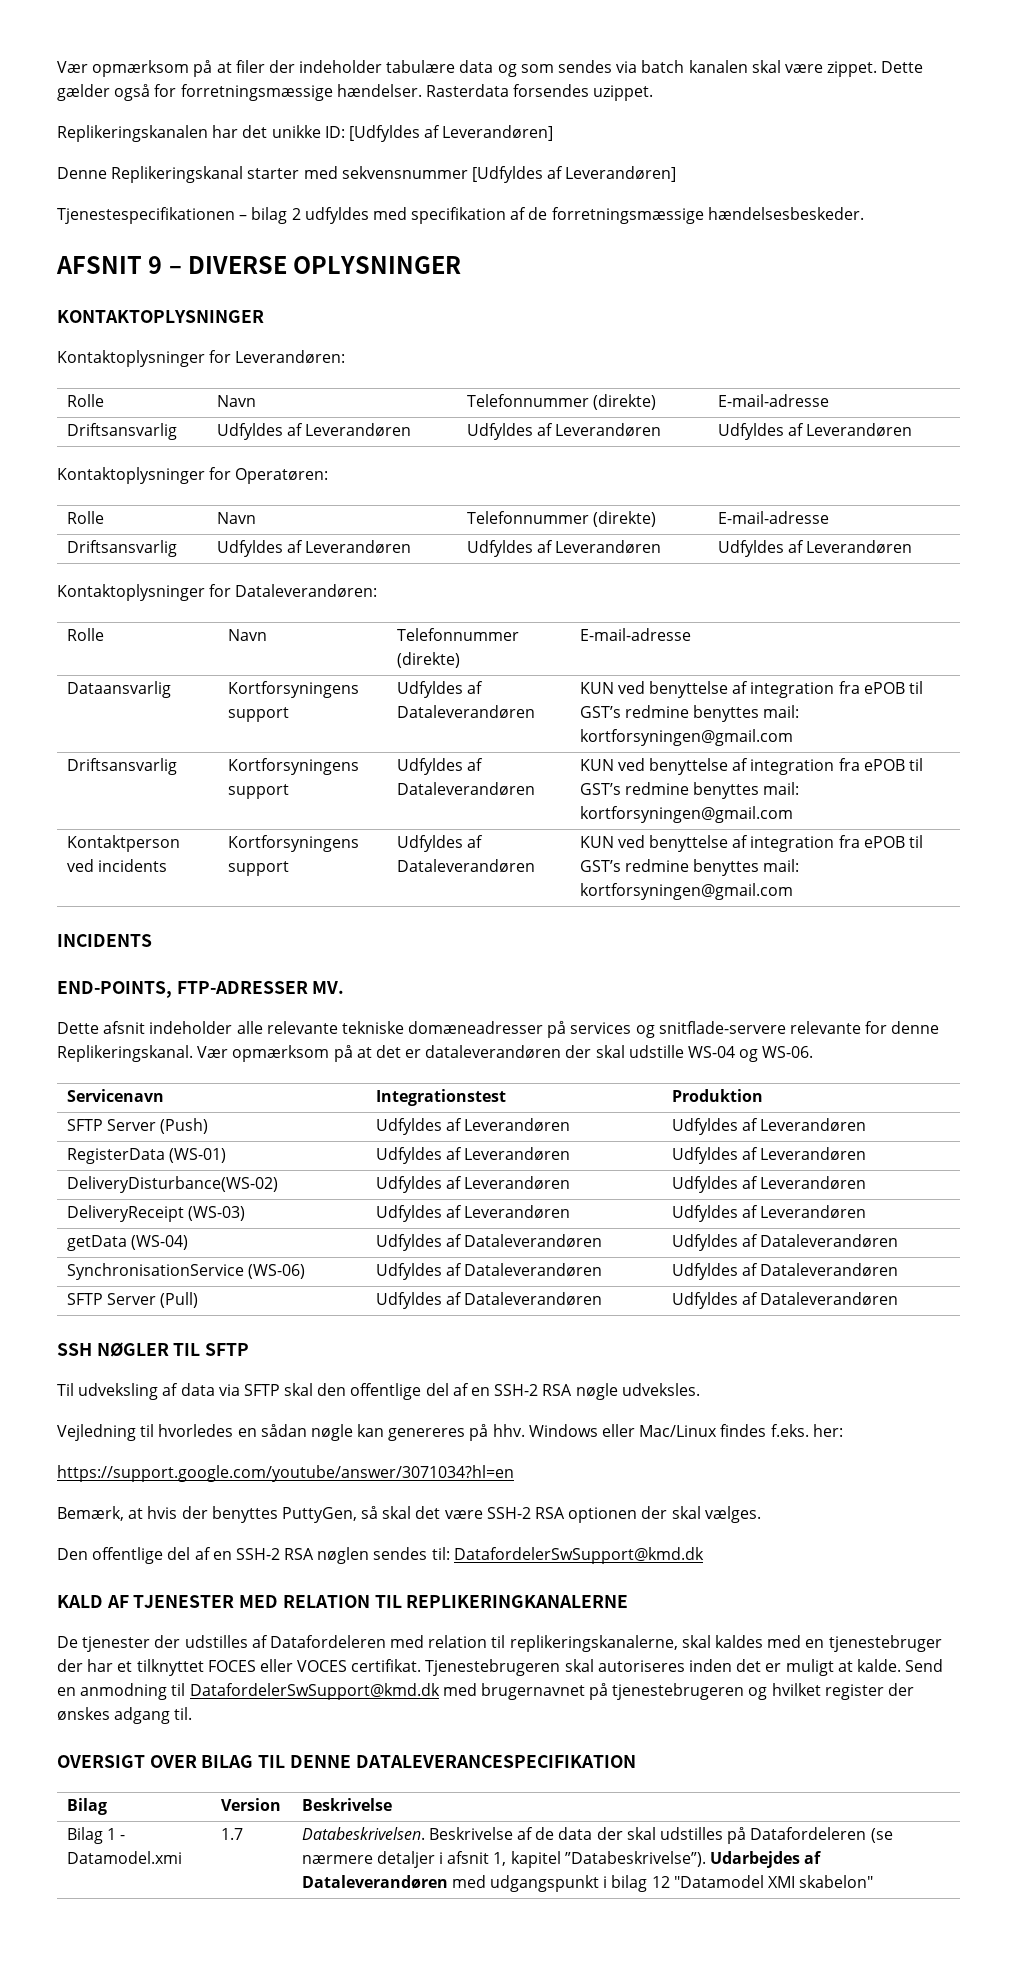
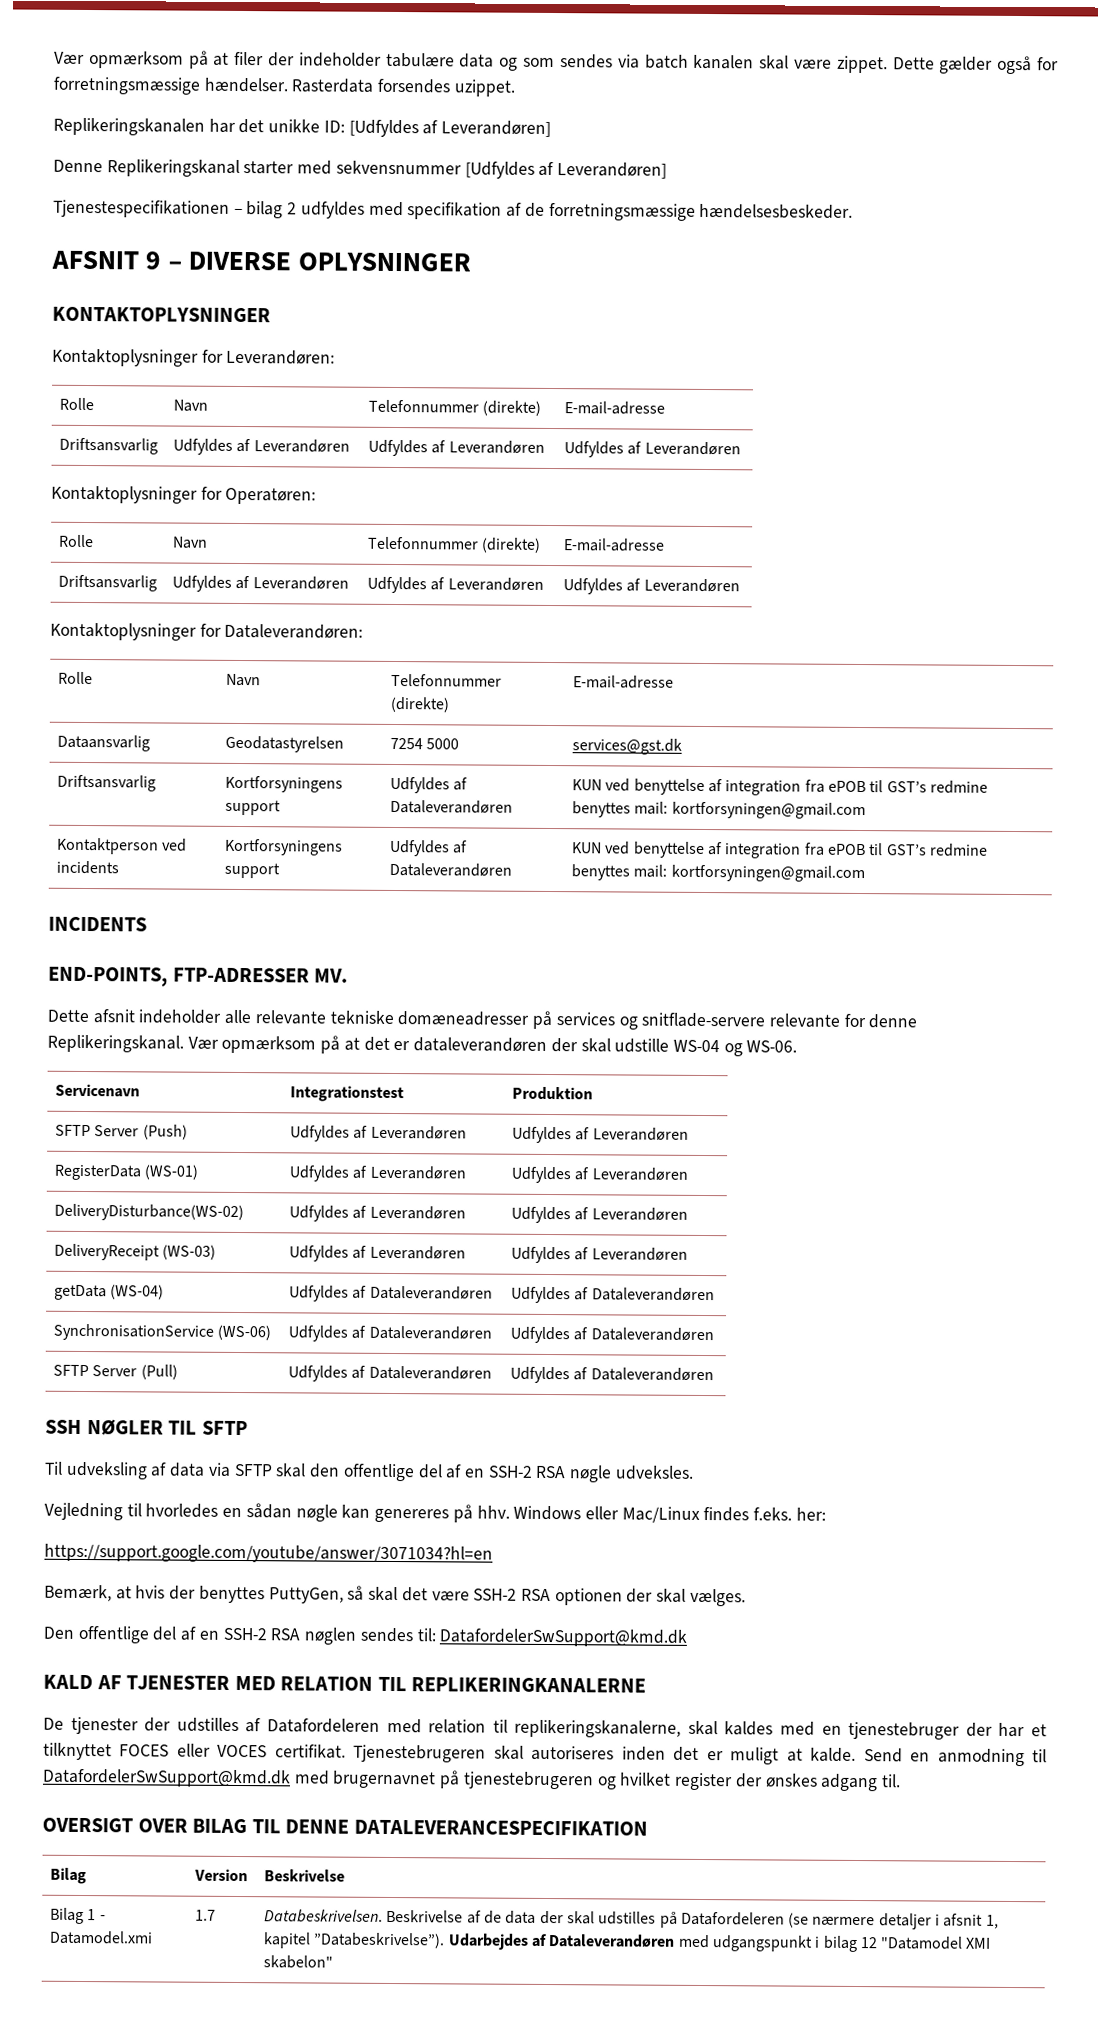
[227,681,359,698] [227,707,289,722] [396,681,483,698] [396,705,535,718] [579,681,923,698] [579,705,800,722] [579,729,793,746] Kortforsyningens support | Udfyldes af Dataleverandøren | KUN ved benyttelse af integration fra ePOB til GST’s redmine benyttes mail: kortforsyningen@gmail.com -> [224,735,344,753] [389,737,460,750] [571,738,682,755] Geodatastyrelsen | 7254 5000 | services@gst.dk

